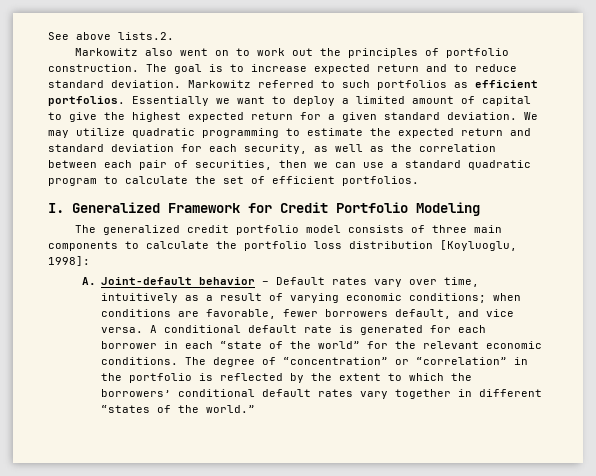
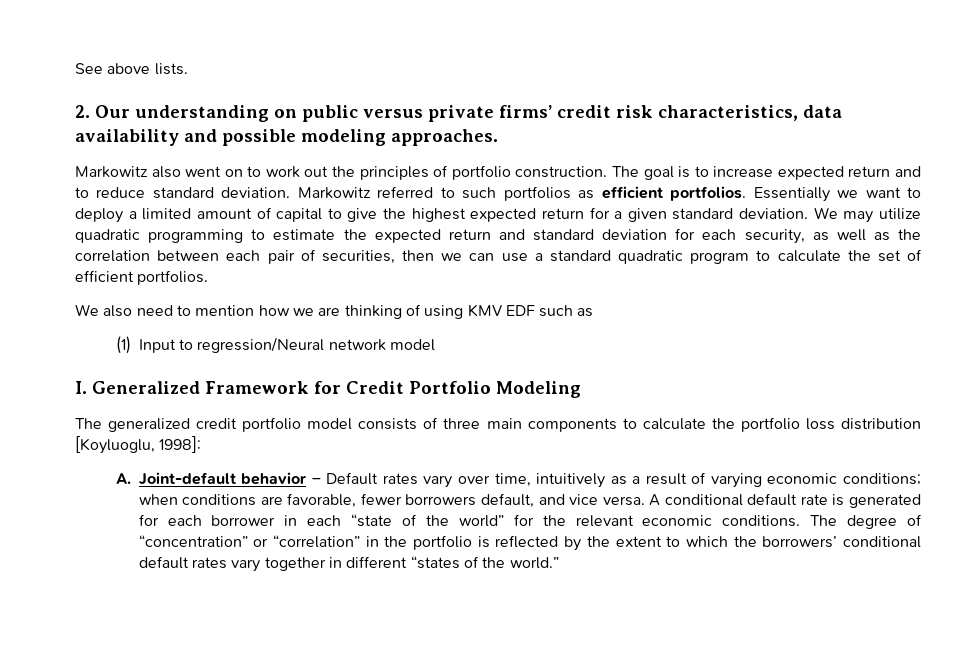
[118,32,174,40] lists.2. -> [154,63,188,75] [75,105,842,122] [75,129,498,146] lists. // 2. Our understanding on public versus private firms’ credit risk characteristics, data availability and possible modeling approaches.
(419, 181) none -> [75,304,594,319] [115,336,435,354] // We also need to mention how we are thinking of using KMV EDF such as // (1) Input to regression/Neural network model

